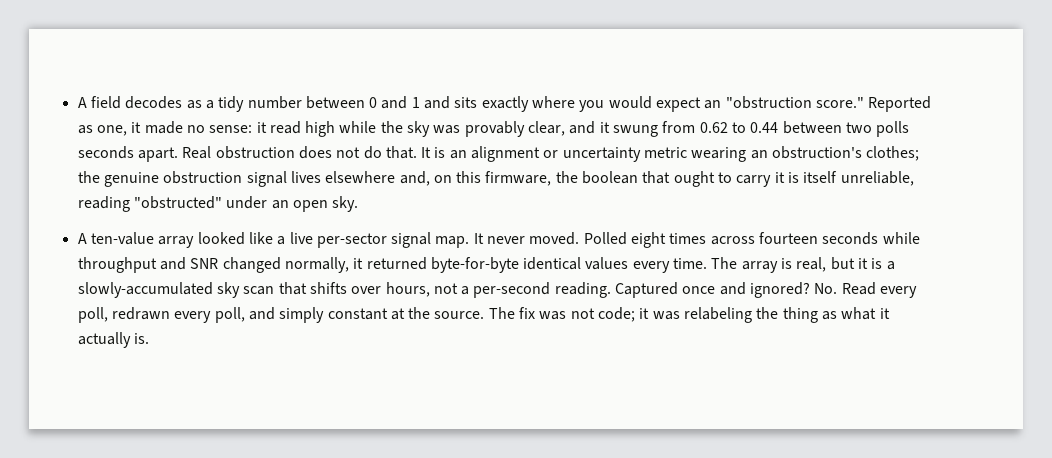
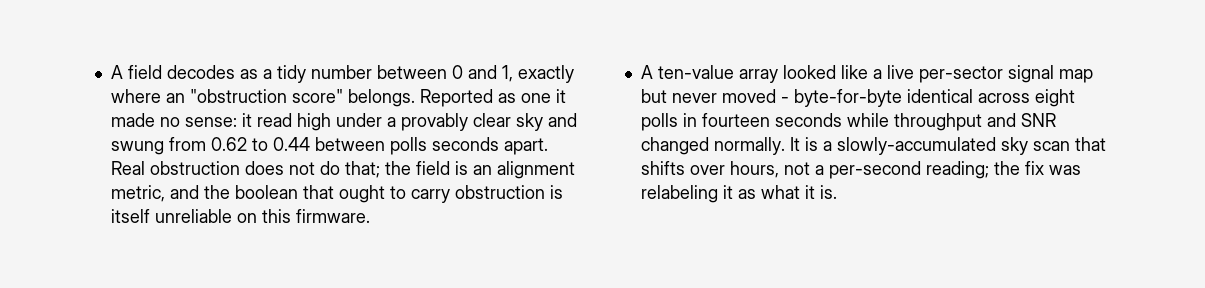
[411,96,865,112] 1 and sits exactly where you would expect an "obstruction score." -> [501,65,574,83] [110,89,415,107] 1, exactly where an "obstruction score" belongs.
[96,125,127,136] one, -> [520,93,551,103] one
[339,121,610,137] while the sky was provably clear, and it -> [335,113,577,131] under a provably clear sky and
[845,122,872,133] two -> (385, 144) none
[385,146,920,162] [77,171,552,187] that. It is an alignment or uncertainty metric wearing an obstruction's clothes; the genuine obstruction signal lives elsewhere and, on this firmware, -> [344,161,575,179] [110,185,199,202] that; the field is an alignment metric, and
[774,172,785,183] it -> [454,185,545,199] obstruction
[840,171,914,186] [77,196,359,212] unreliable, reading "obstructed" under an open sky. -> [154,209,370,223] unreliable on this firmware.
[435,232,755,248] map. It never moved. Polled eight times across -> [1058,69,1093,83] [640,89,1075,107] [640,113,697,131] map but never moved - byte-for-byte identical across eight polls in
[284,257,869,273] normally, it returned byte-for-byte identical values every time. The array is real, but it -> [713,137,800,155] normally. It
[554,282,918,298] [77,307,818,323] reading. Captured once and ignored? No. Read every poll, redrawn every poll, and simply constant at the source. The fix was not code; it was relabeling the thing -> [925,161,1081,179] [640,185,733,203] reading; the fix was relabeling it
[77,332,131,348] actually -> (815, 192) none

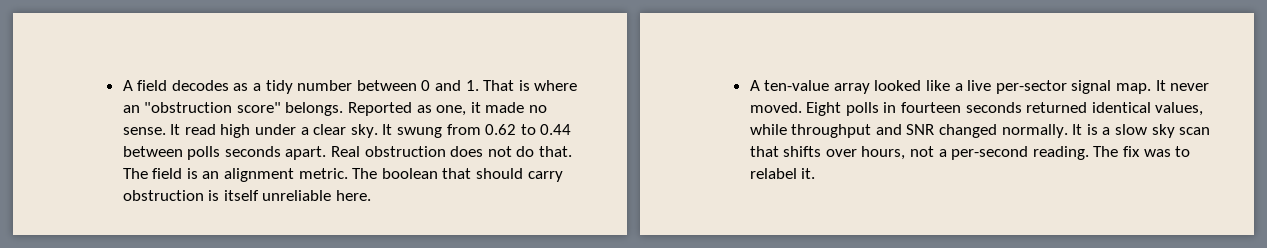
[501,65,574,83] 1, exactly -> [465,80,530,91] 1. That is
[520,93,551,103] one -> [436,105,467,116] one,
[184,113,252,127] sense: it -> [122,124,181,135] sense. It
[400,113,577,131] provably clear sky and -> [313,124,393,138] clear sky. It
[344,161,411,178] that; the -> [539,146,573,157] [122,168,148,179] that. The
[110,185,406,203] metric, and the boolean that ought to -> [298,168,524,179] metric. The boolean that should
[236,209,370,223] on this firmware. -> [336,190,372,201] here.
[1058,69,1093,83] [640,89,1075,107] map but never moved - byte-for-byte identical across eight -> [1116,80,1210,94] [749,102,842,116] map. It never moved. Eight
(842, 120) none -> [1026,102,1204,116] returned identical values,
[836,137,996,155] slowly-accumulated -> [1115,124,1148,135] slow
[925,161,1081,179] [640,185,837,203] reading; the fix was relabeling it as what it is. -> [1032,146,1191,160] [749,168,816,179] reading. The fix was to relabel it.

